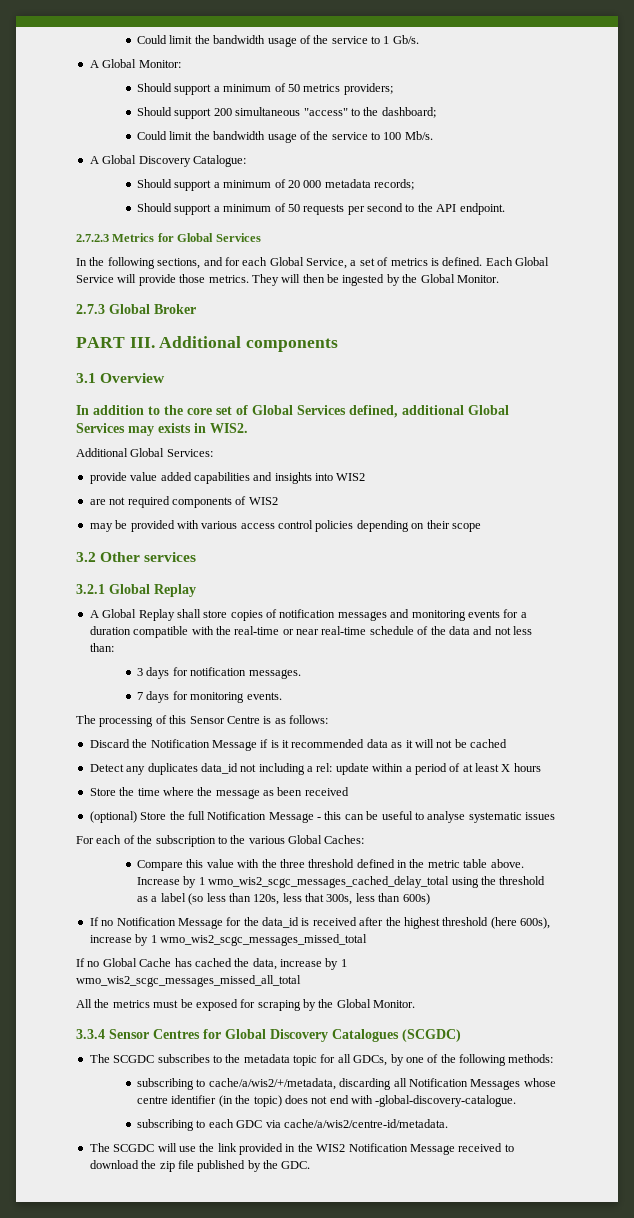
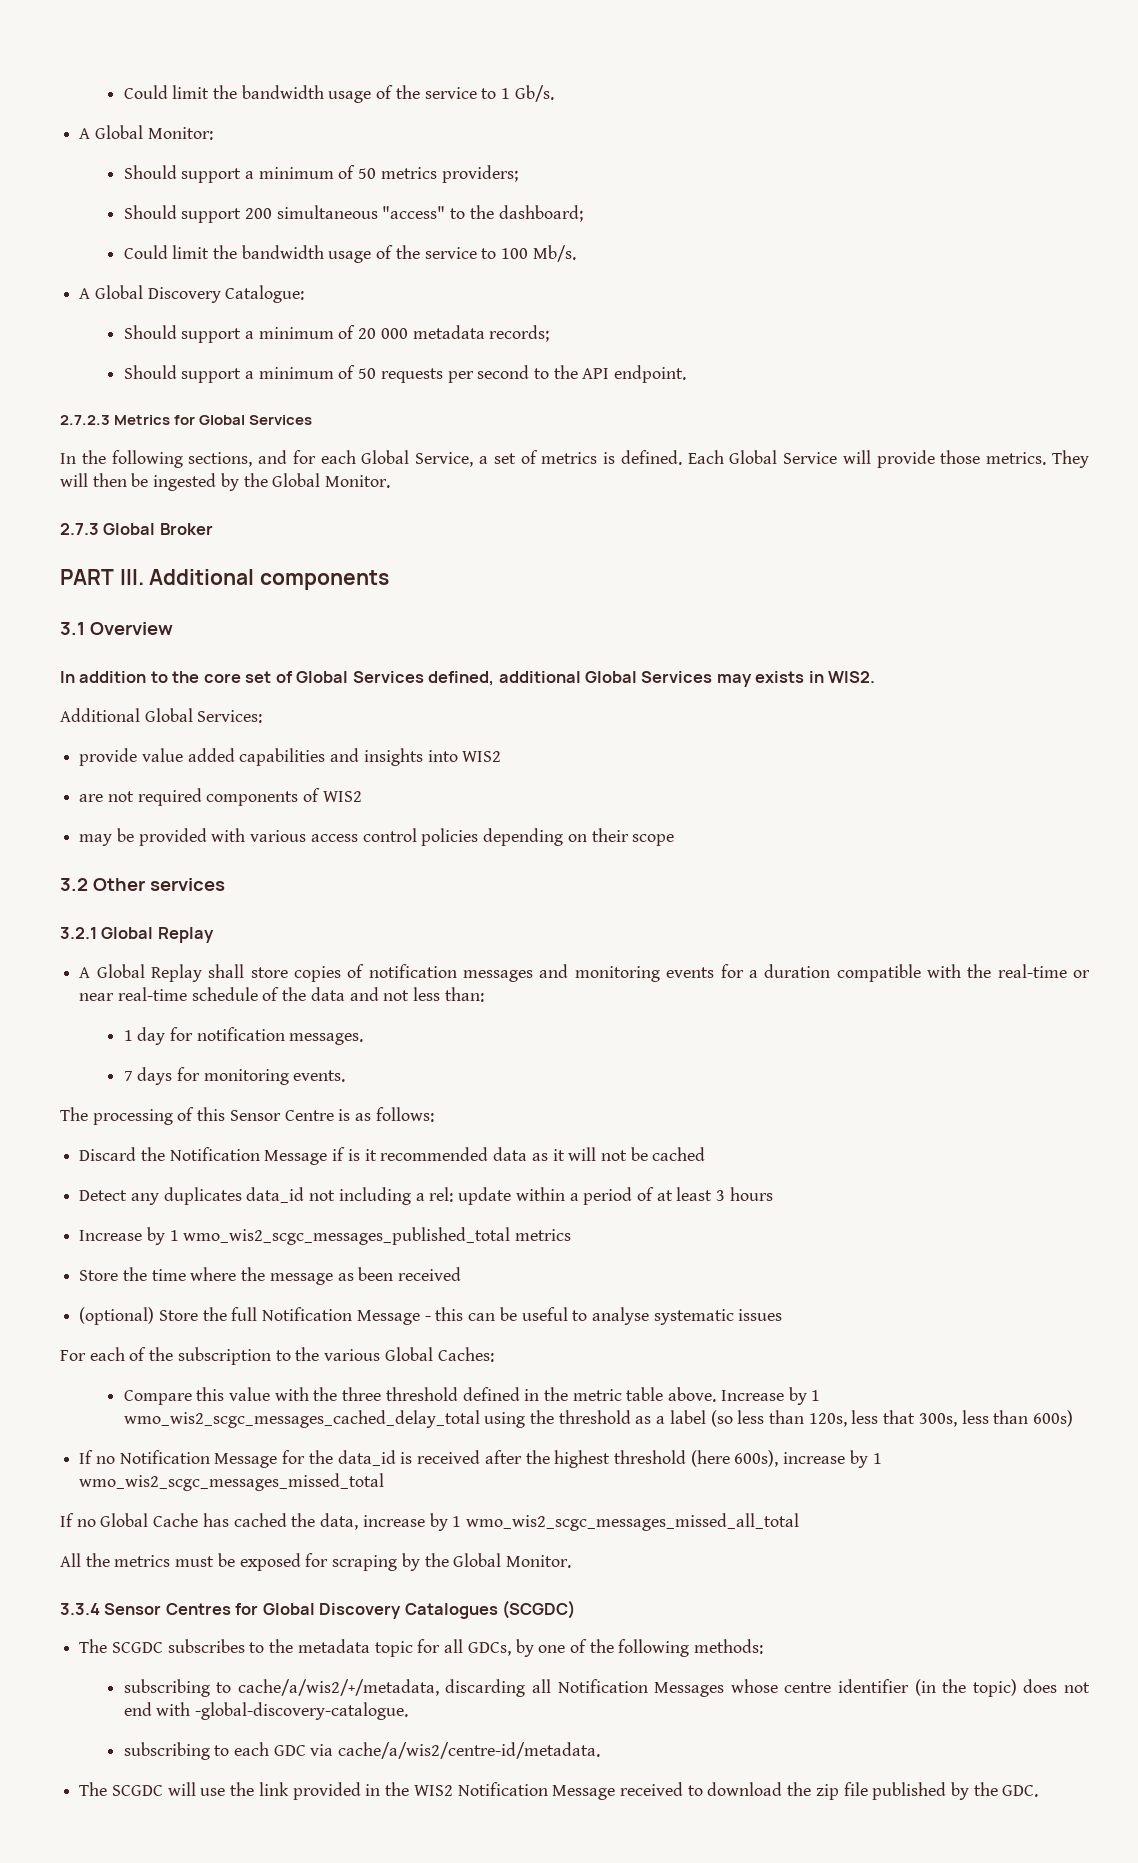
[137,667,170,679] 3 days -> [123,1027,166,1045] 1 day
[501,764,511,772] X -> [716,1190,726,1201] 3
(541, 767) none -> [79,1227,572,1245] // Increase by 1 wmo_wis2_scgc_messages_published_total metrics

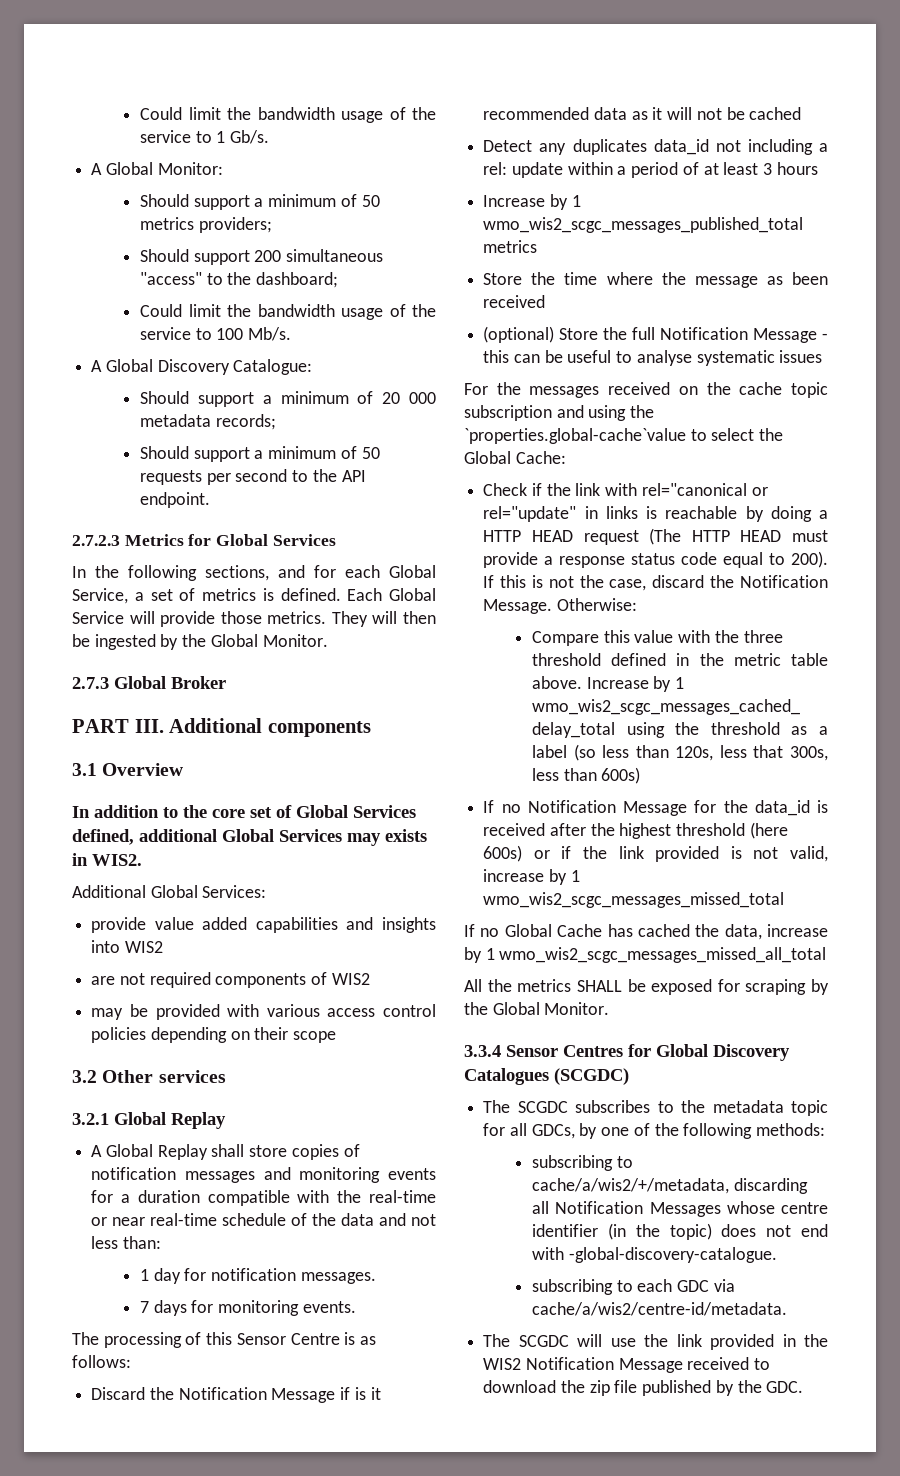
[89,1347,494,1365] each of the subscription to the various Global Caches: -> [496,382,828,398] [464,405,655,421] [464,428,784,444] [464,451,566,464] [483,483,768,496] [483,506,828,522] [483,528,828,545] [483,551,828,568] [483,575,828,591] [483,598,637,614] the messages received on the cache topic subscription and using the `properties.global-cache`value to select the Global Cache: // Check if the link with rel="canonical or rel="update" in links is reachable by doing a HTTP HEAD request (The HTTP HEAD must provide a response status code equal to 200). If this is not the case, discard the Notification Message. Otherwise:
[734,1450,779,1467] 600s), -> [483,845,828,862] 600s) or if the link provided is not valid,
[175,1556,215,1567] must -> [576,980,622,992] SHALL

